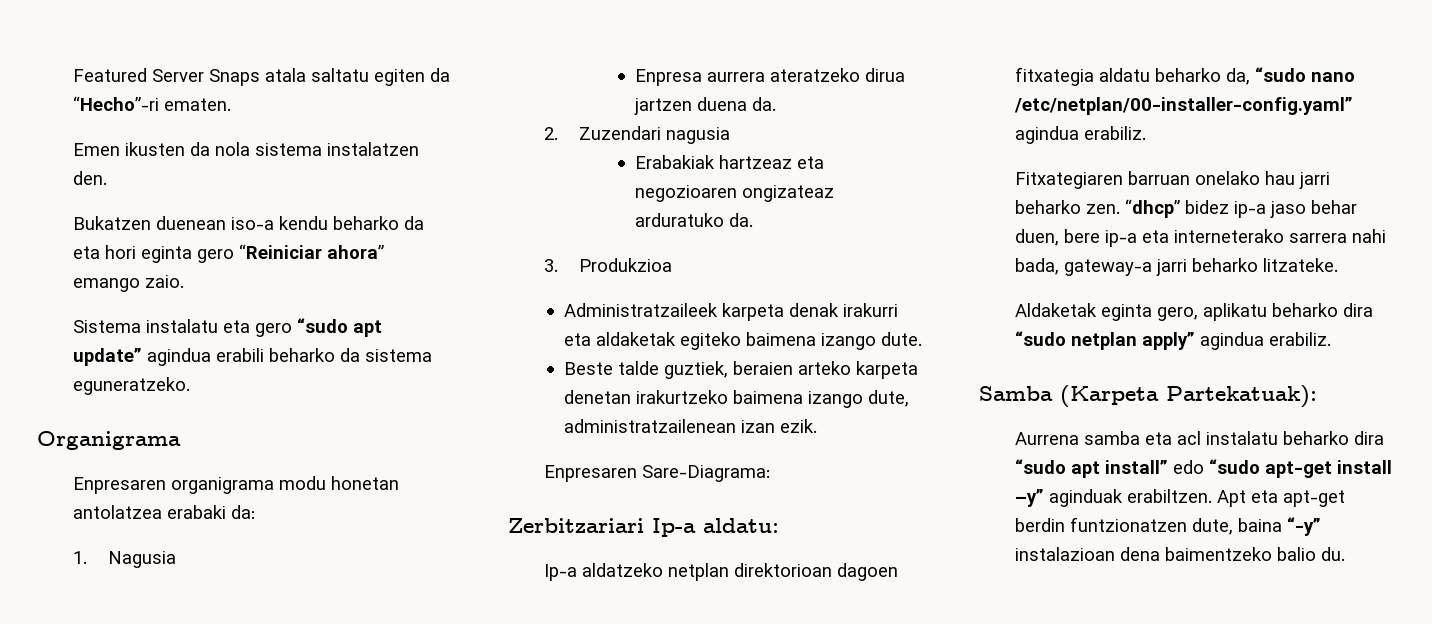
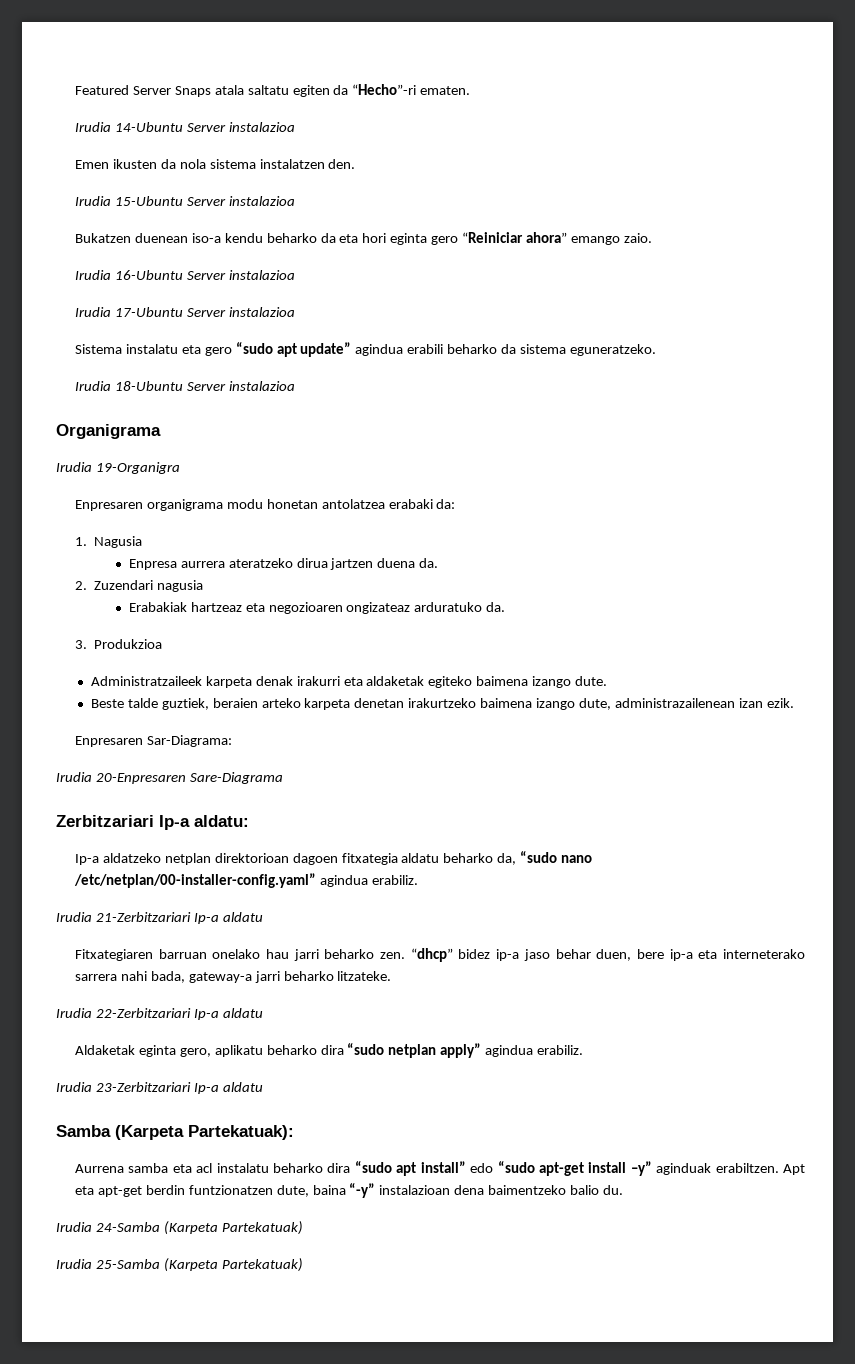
(231, 104) none -> [74,122,295,132] // Irudia 14-Ubuntu Server instalazioa
(107, 178) none -> [74,196,295,206] // Irudia 15-Ubuntu Server instalazioa
(184, 281) none -> [74,270,295,280] [74,307,295,317] // Irudia 16-Ubuntu Server instalazioa // Irudia 17-Ubuntu Server instalazioa
(190, 386) none -> [74,381,295,391] // Irudia 18-Ubuntu Server instalazioa
(181, 440) none -> [56,462,180,474] // Irudia 19-Organigra
[563,419,736,433] administratzailenean -> [614,698,735,708] administrazailenean
[641,465,770,482] Sare-Diagrama: -> [146,735,232,747] [56,772,283,784] Sar-Diagrama: // Irudia 20-Enpresaren Sare-Diagrama
(1146, 133) none -> [56,912,263,924] // Irudia 21-Zerbitzariari Ip-a aldatu
(1338, 265) none -> [56,1008,263,1020] // Irudia 22-Zerbitzariari Ip-a aldatu
(1331, 339) none -> [56,1082,263,1094] // Irudia 23-Zerbitzariari Ip-a aldatu
(1345, 554) none -> [56,1221,303,1235] [56,1258,303,1272] // Irudia 24-Samba (Karpeta Partekatuak) // Irudia 25-Samba (Karpeta Partekatuak)

